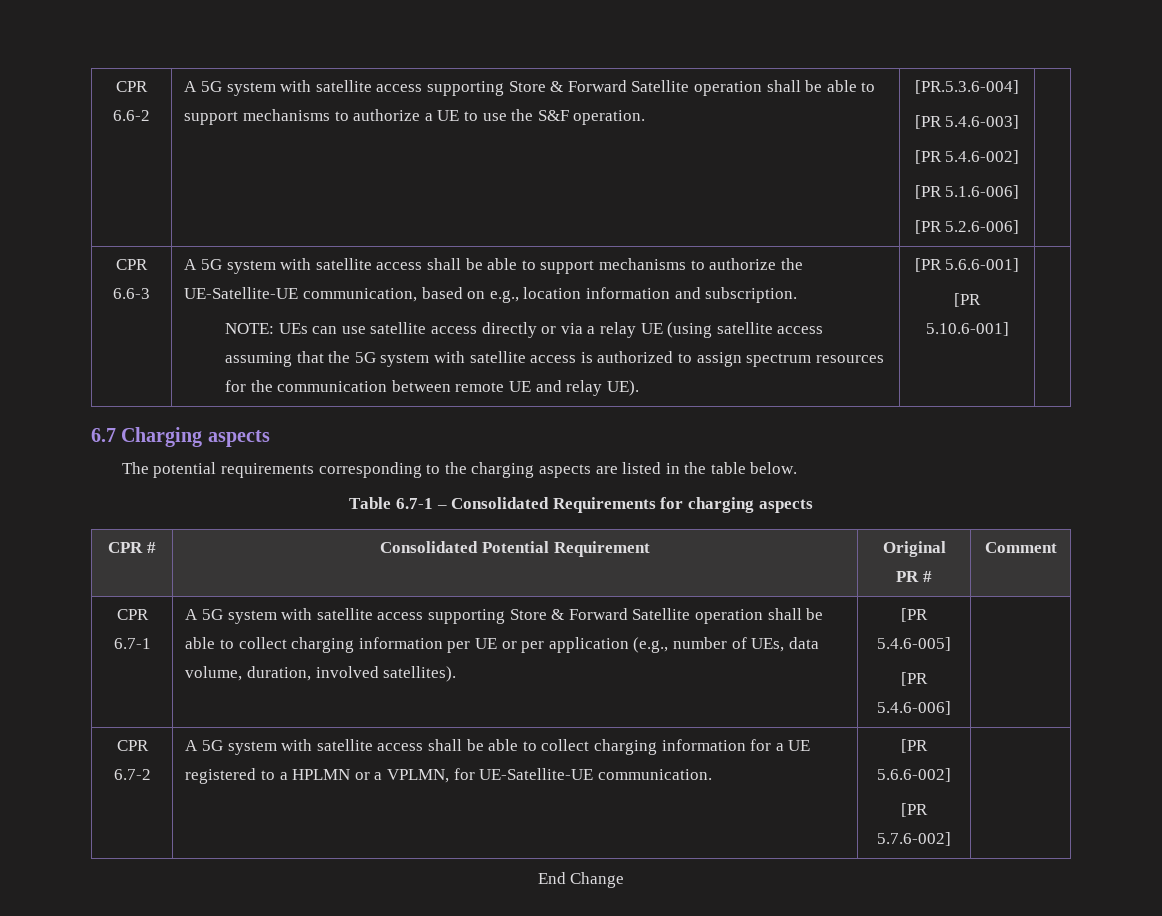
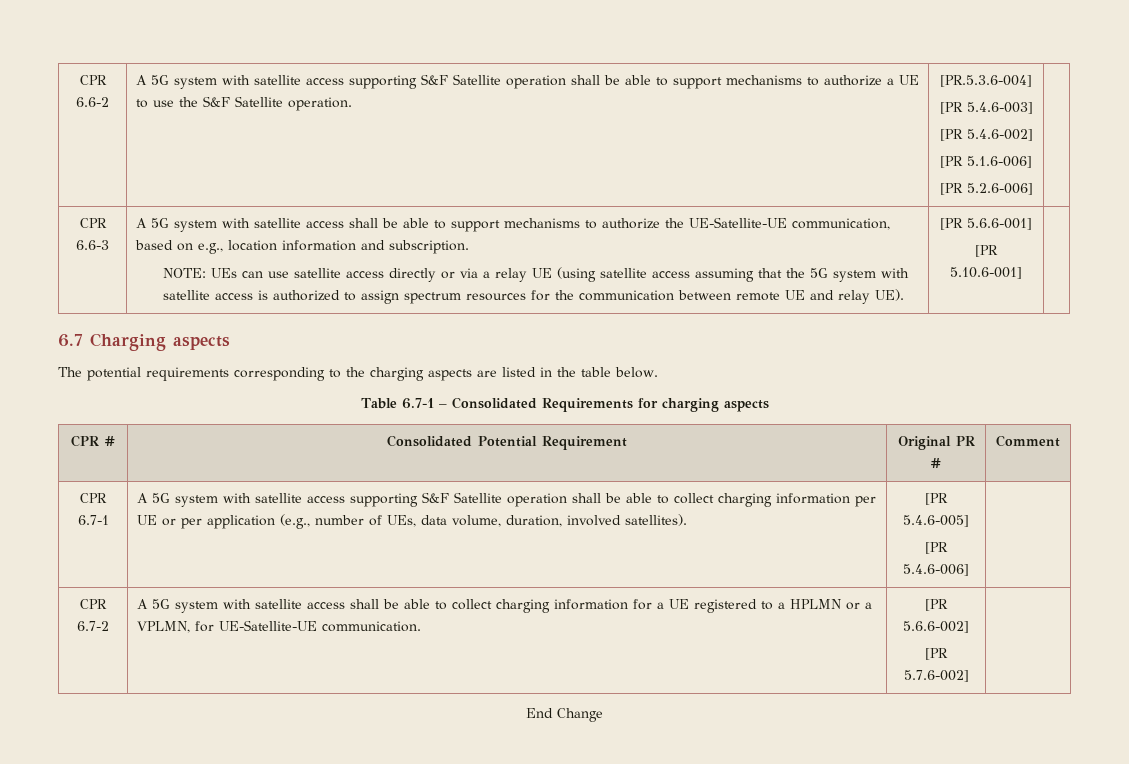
[508,80,627,92] Store & Forward -> [420,74,448,85] S&F
(569, 115) none -> [234,96,283,107] Satellite
[509,608,628,620] Store & Forward -> [421,492,449,503] S&F

